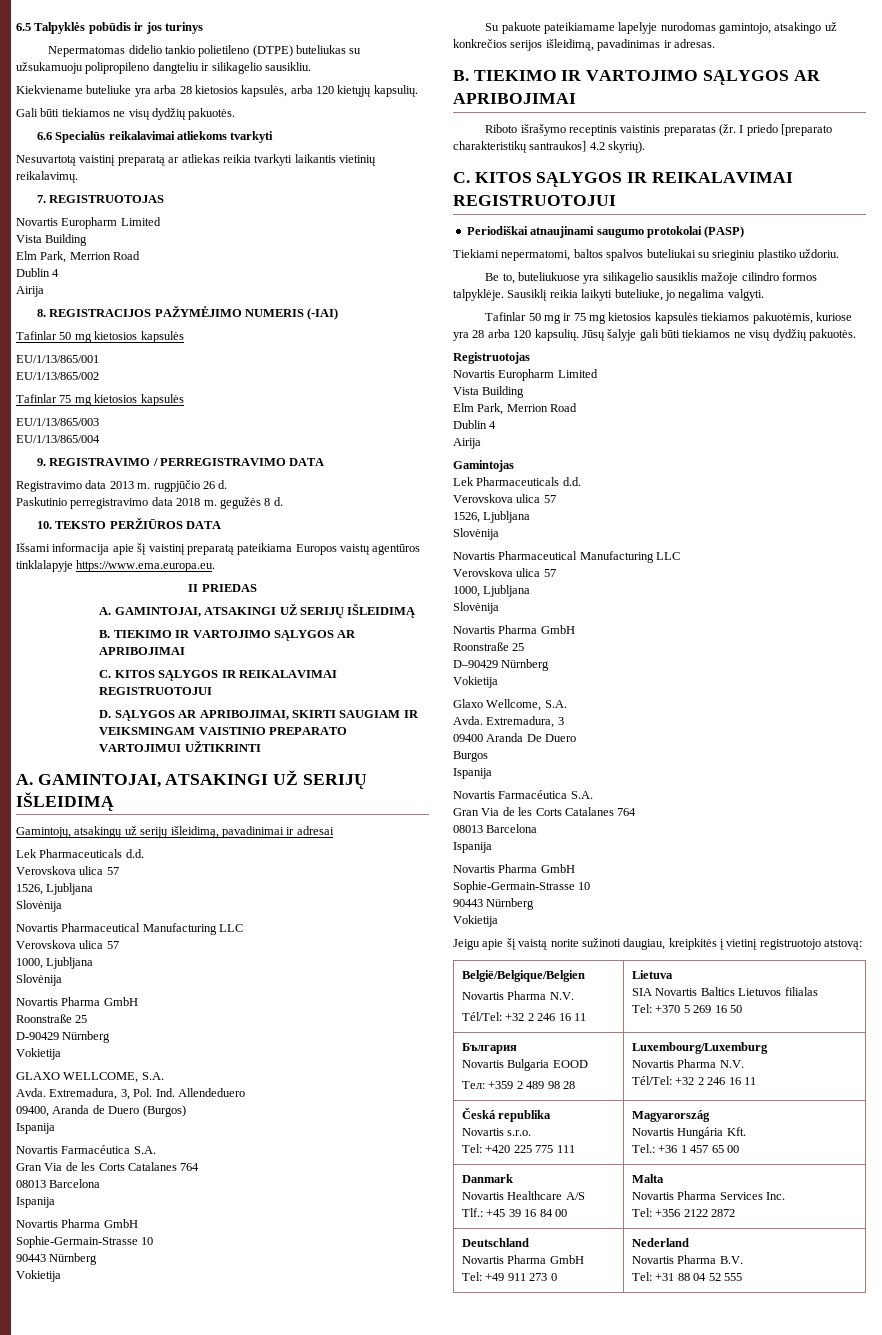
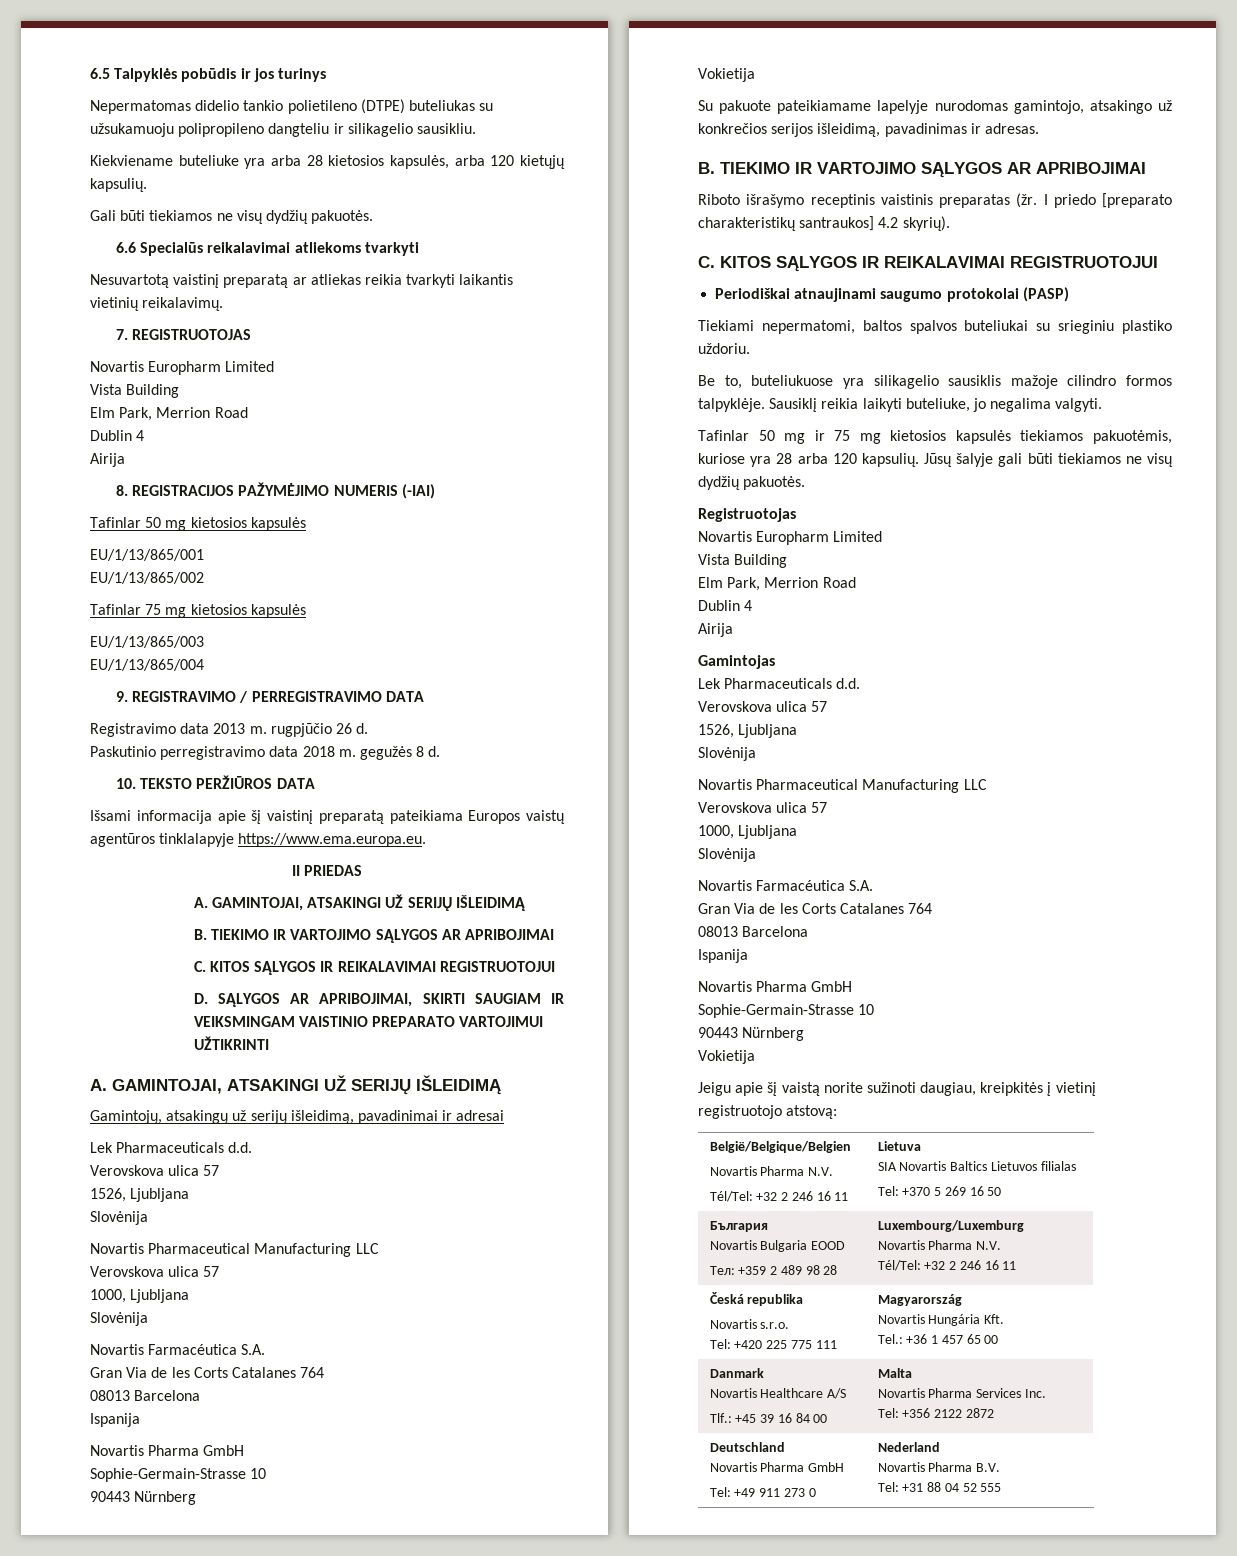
[16,997,138,1006] [16,1014,88,1023] [16,1031,111,1043] [16,1048,61,1060] [16,1072,164,1083] [16,1088,245,1100] [16,1105,186,1117] [16,1123,55,1134] // Novartis Pharma GmbH // Roonstraße 25 // D-90429 Nürnberg // Vokietija // GLAXO WELLCOME, S.A. // Avda. Extremadura, 3, Pol. Ind. Allendeduero // 09400, Aranda de Duero (Burgos) // Ispanija -> (148, 1319) none
[453,625,575,634] [453,642,525,651] [453,659,550,671] [453,676,498,688] [453,699,567,711] [453,716,564,728] [453,733,577,742] [453,751,488,762] [453,768,492,779] // Novartis Pharma GmbH // Roonstraße 25 // D–90429 Nürnberg // Vokietija // Glaxo Wellcome, S.A. // Avda. Extremadura, 3 // 09400 Aranda De Duero // Burgos // Ispanija -> (756, 855) none

